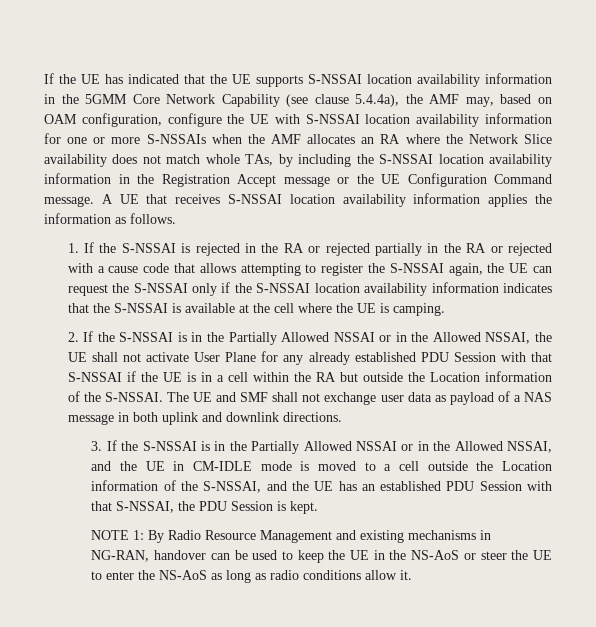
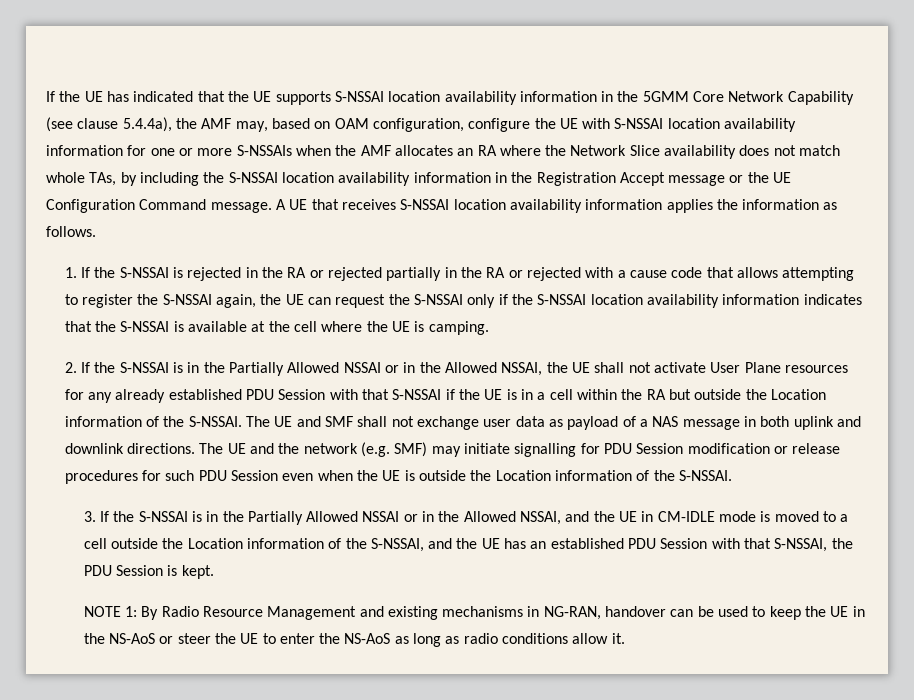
(257, 357) none -> [784,365,848,373] resources
(342, 417) none -> [199,442,841,457] [64,470,732,484] The UE and the network (e.g. SMF) may initiate signalling for PDU Session modification or release procedures for such PDU Session even when the UE is outside the Location information of the S-NSSAI.

